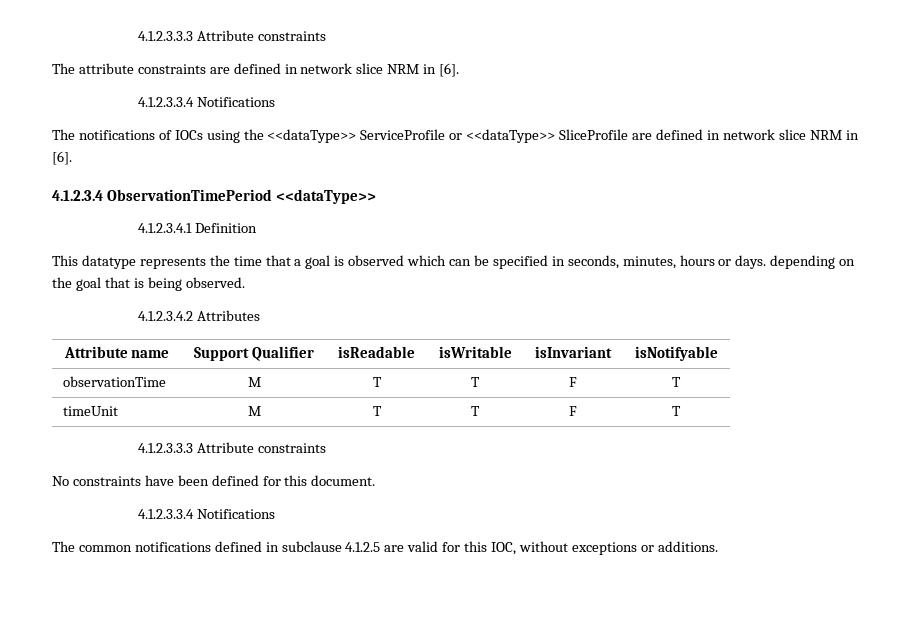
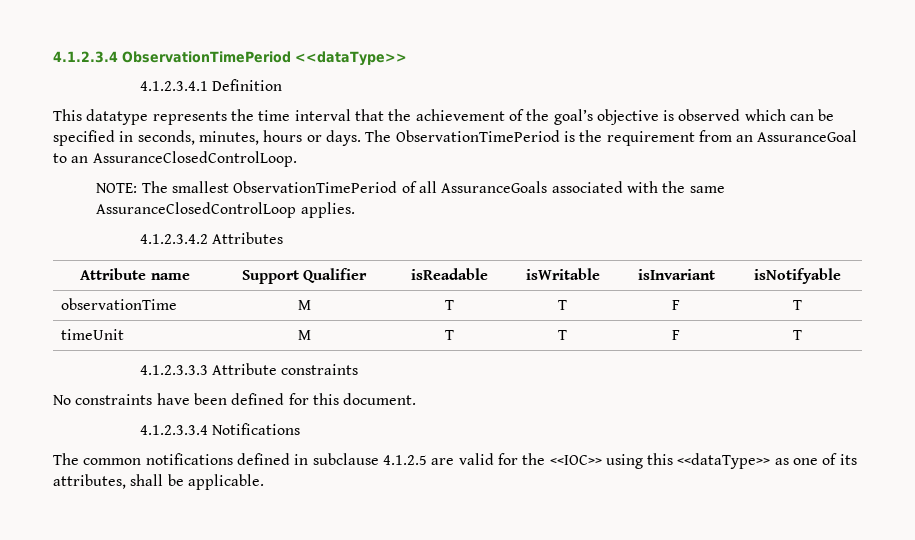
[138,30,326,41] [52,63,460,77] [138,97,275,107] [52,129,859,143] [52,151,72,165] 4.1.2.3.3.3 Attribute constraints // The attribute constraints are defined in network slice NRM in [6]. // 4.1.2.3.3.4 Notifications // The notifications of IOCs using the <<dataType>> ServiceProfile or <<dataType>> SliceProfile are defined in network slice NRM in [6]. // -> (53, 57) none
[265,255,331,269] that a goal -> [294,109,659,125] interval that the achievement of the goal’s objective
[770,255,856,269] [52,277,245,291] depending on the goal that is being observed. -> [365,130,858,146] [53,151,297,167] [96,181,725,193] [96,202,355,218] The ObservationTimePeriod is the requirement from an AssuranceGoal to an AssuranceClosedControlLoop. // NOTE: The smallest ObservationTimePeriod of all AssuranceGoals associated with the same AssuranceClosedControlLoop applies.
[464,541,718,555] this IOC, without exceptions or additions. -> [522,453,857,469] [53,474,264,490] the <<IOC>> using this <<dataType>> as one of its attributes, shall be applicable.

